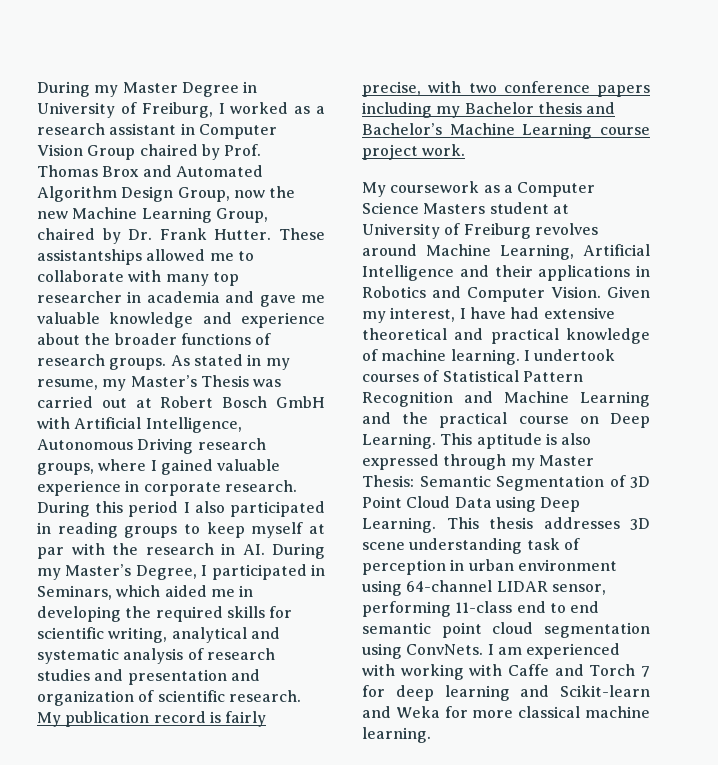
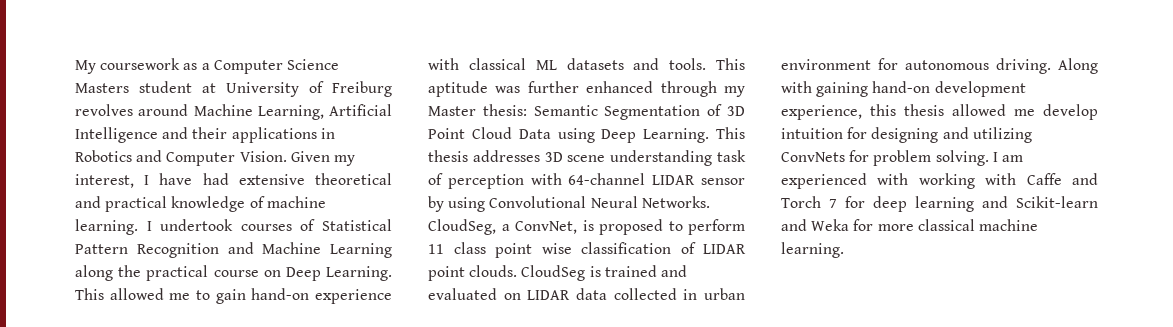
[37,81,258,97] [37,102,325,118] [37,123,277,139] [37,144,262,160] [37,165,263,177] [37,186,296,202] [37,207,268,223] [37,228,325,244] [37,249,254,265] [37,270,239,286] [37,291,325,307] [37,312,325,328] [37,333,272,345] [37,354,290,370] [37,375,282,391] [37,396,325,408] [37,417,242,433] [37,438,266,454] [37,459,281,475] [37,480,297,496] [37,501,325,517] [37,522,325,538] [37,543,325,559] [37,564,326,580] [37,585,254,600] [37,606,293,622] [37,627,280,643] [37,648,275,664] [37,669,260,685] [37,690,301,706] [37,711,267,727] [362,81,650,97] [362,102,616,118] [362,123,650,139] [362,144,466,160] During my Master Degree in University of Freiburg, I worked as a research assistant in Computer Vision Group chaired by Prof. Thomas Brox and Automated Algorithm Design Group, now the new Machine Learning Group, chaired by Dr. Frank Hutter. These assistantships allowed me to collaborate with many top researcher in academia and gave me valuable knowledge and experience about the broader functions of research groups. As stated in my resume, my Master’s Thesis was carried out at Robert Bosch GmbH with Artificial Intelligence, Autonomous Driving research groups, where I gained valuable experience in corporate research. During this period I also participated in reading groups to keep myself at par with the research in AI. During my Master’s Degree, I participated in Seminars, which aided me in developing the required skills for scientific writing, analytical and systematic analysis of research studies and presentation and organization of scientific research. My publication record is fairly precise, with two conference papers including my Bachelor thesis and Bachelor’s Machine Learning course project work. // -> (75, 67) none
[362,412,391,424] and -> [75,265,113,281] along
[476,433,592,449] [362,454,439,470] aptitude is also expressed -> [109,288,392,304] [428,58,745,70] [428,81,654,97] allowed me to gain hand-on experience with classical ML datasets and tools. This aptitude was further enhanced
[362,475,414,487] Thesis: -> [482,104,527,116] thesis:
[450,559,617,571] [362,580,606,596] [362,601,600,617] [362,622,650,638] [362,643,484,659] in urban environment using 64-channel LIDAR sensor, performing 11-class end to end semantic point cloud segmentation using ConvNets. -> [530,173,745,185] [428,196,710,212] [428,219,745,235] [428,242,746,258] [428,265,687,281] [428,288,745,300] [781,58,1098,74] [781,81,1026,97] [781,104,1098,120] [781,127,1032,143] [781,150,989,166] with 64-channel LIDAR sensor by using Convolutional Neural Networks. CloudSeg, a ConvNet, is proposed to perform 11 class point wise classification of LIDAR point clouds. CloudSeg is trained and evaluated on LIDAR data collected in urban environment for autonomous driving. Along with gaining hand-on development experience, this thesis allowed me develop intuition for designing and utilizing ConvNets for problem solving.

